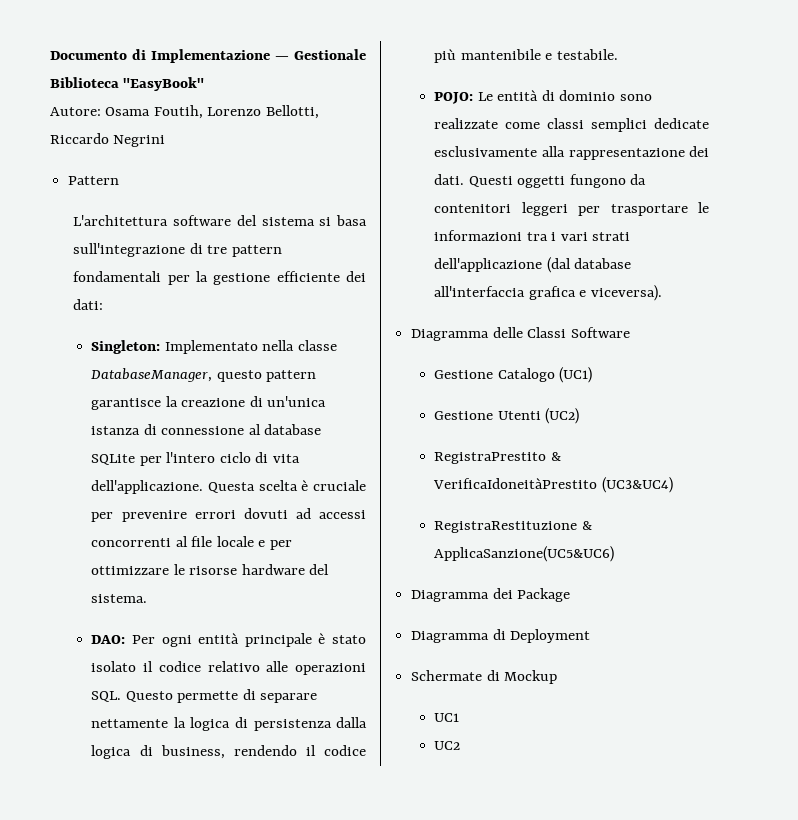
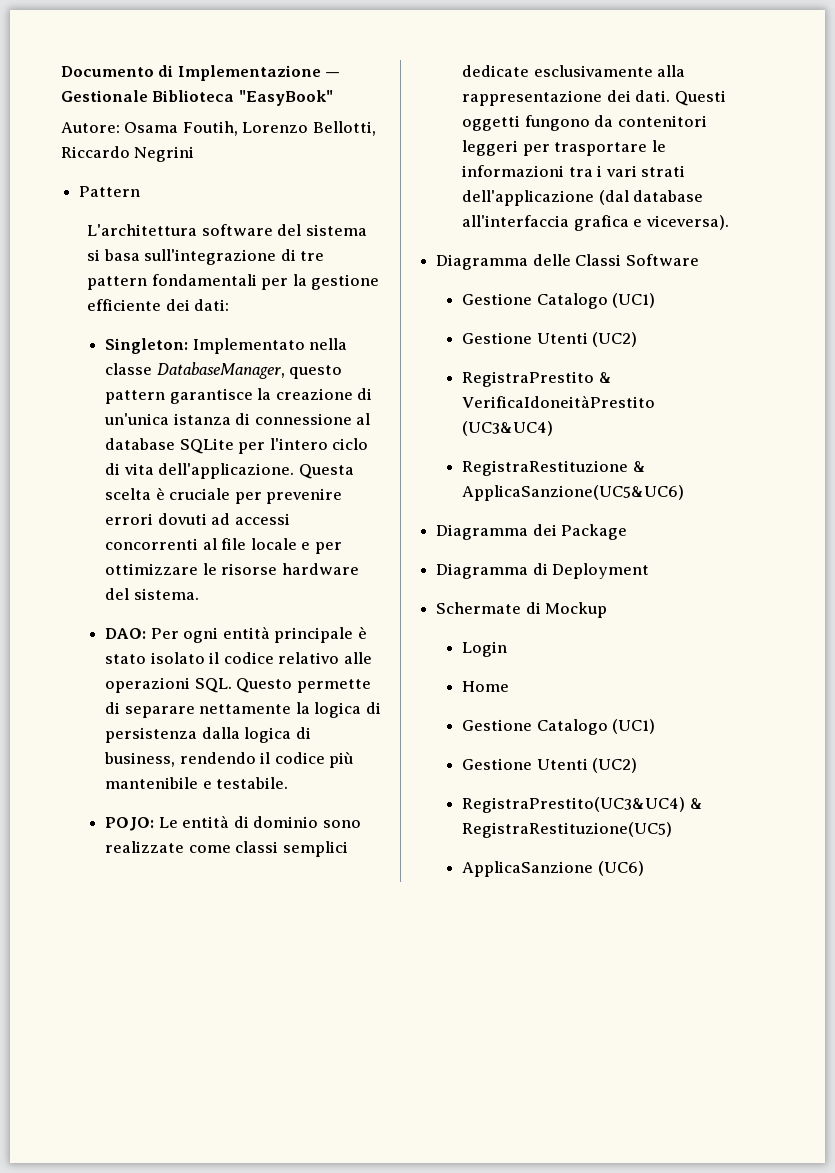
[434,713,460,722] [434,741,461,750] UC1 // UC2 -> [462,641,508,657] [462,681,510,692] [462,719,656,735] [462,758,638,773] [462,797,703,813] [462,822,673,838] [462,861,644,877] Login // Home // Gestione Catalogo (UC1) // Gestione Utenti (UC2) // RegistraPrestito(UC3&UC4) & RegistraRestituzione(UC5) // ApplicaSanzione (UC6)

